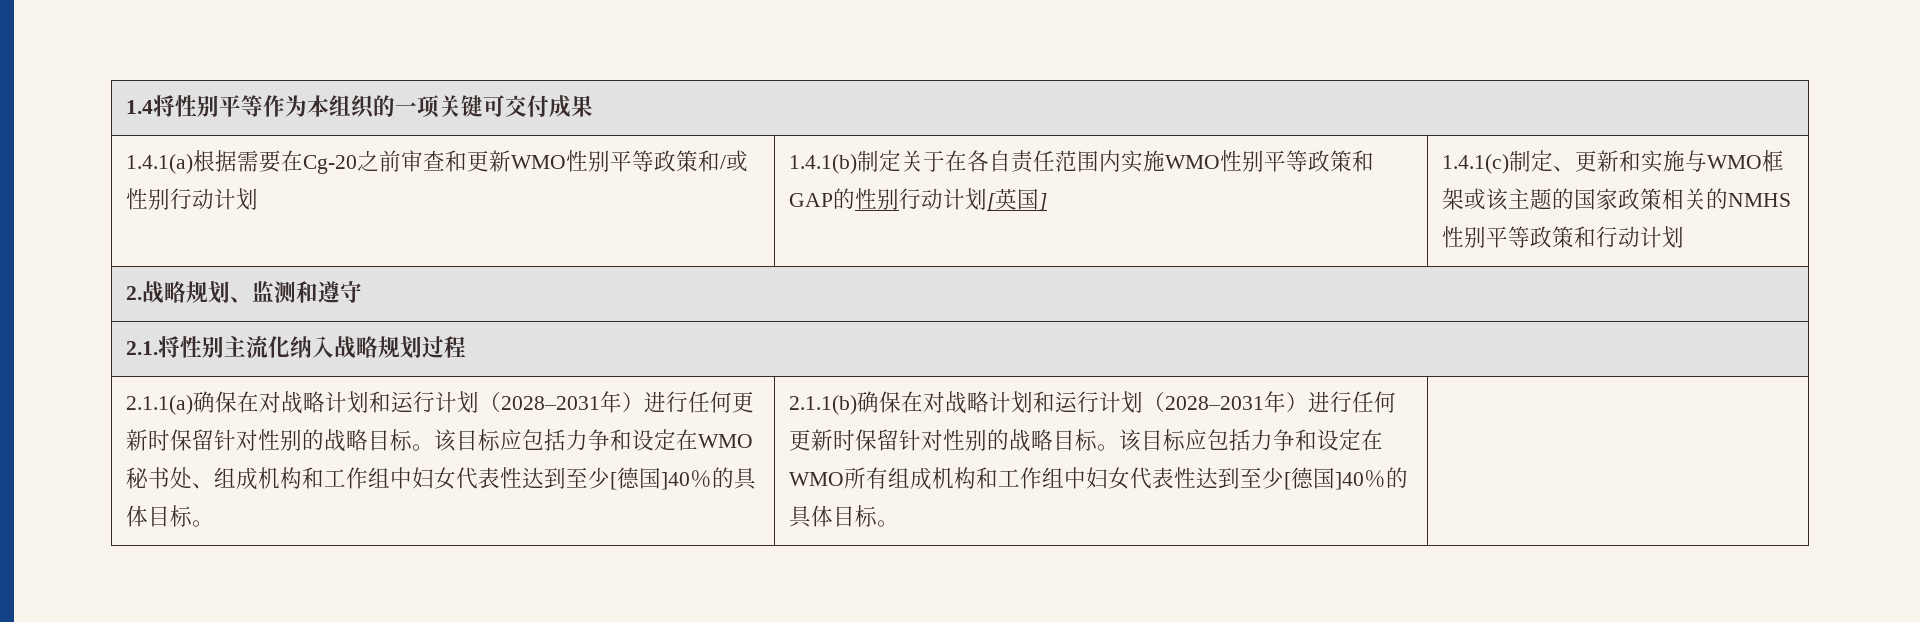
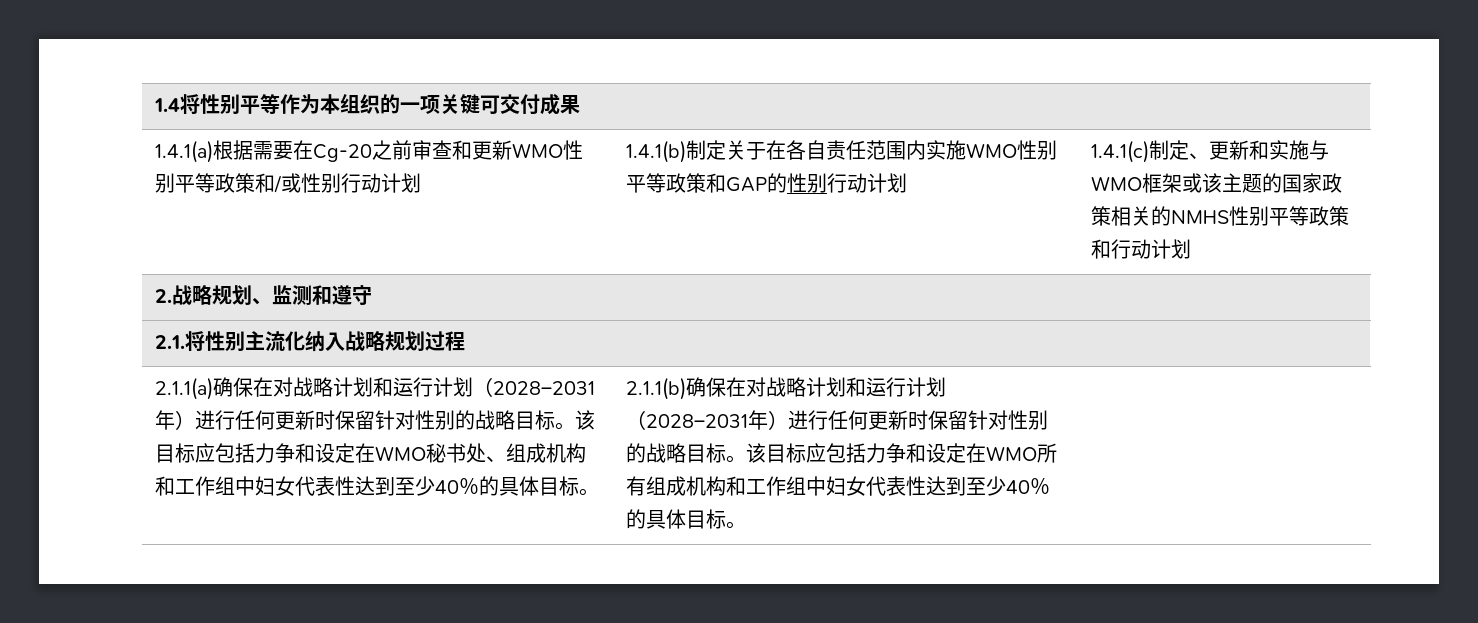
[987,188,1048,211] [英国] -> (908, 183) none
[610,467,691,490] [德国]40 -> [435,480,460,494] 40
[1284,467,1365,490] [德国]40 -> [1006,480,1031,494] 40

